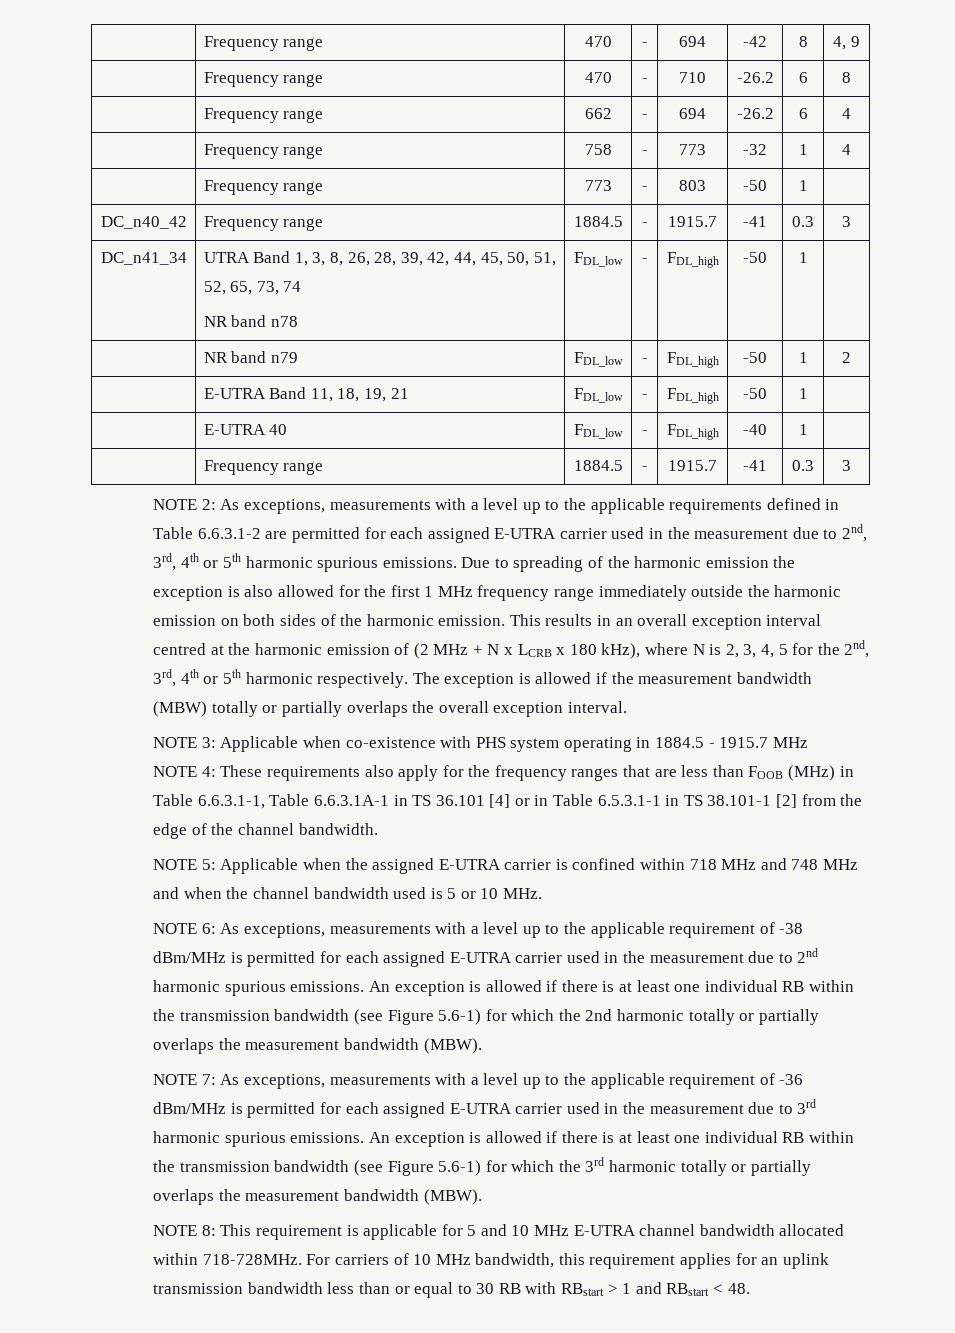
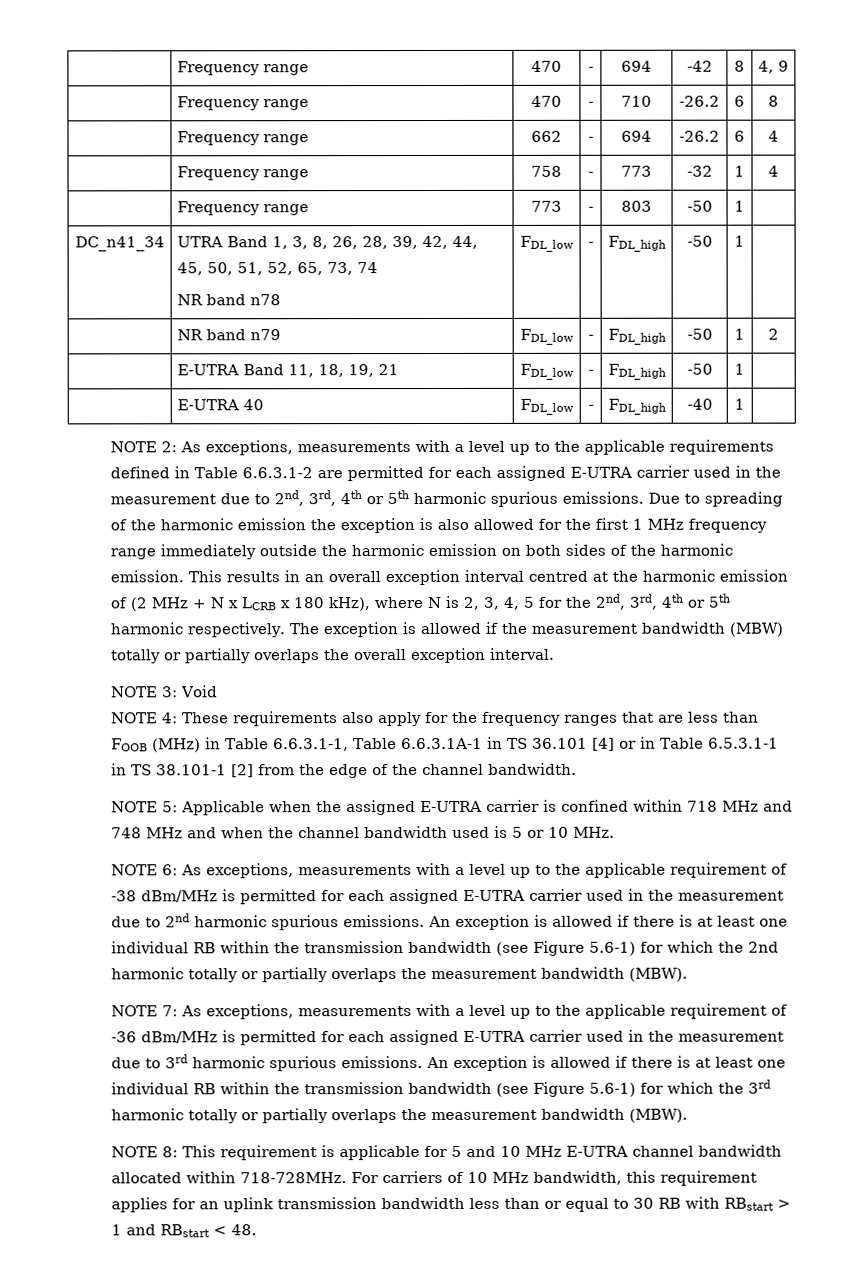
[100,216,187,229] [203,216,324,231] [573,216,623,227] [641,222,648,227] [668,216,717,227] [743,216,767,227] [792,216,814,227] [842,216,851,227] // DC_n40_42 | Frequency range | 1884.5 | - | 1915.7 | -41 | 0.3 | 3 -> (745, 206) none
[203,460,324,475] [573,460,623,471] [641,466,648,471] [668,460,717,471] [743,460,767,471] [792,460,814,471] [842,460,851,471] // | Frequency range | 1884.5 | - | 1915.7 | -41 | 0.3 | 3 -> (745, 404) none
[220,736,808,752] Applicable when co-existence with PHS system operating in 1884.5 - 1915.7 MHz -> [181,685,219,698] Void

